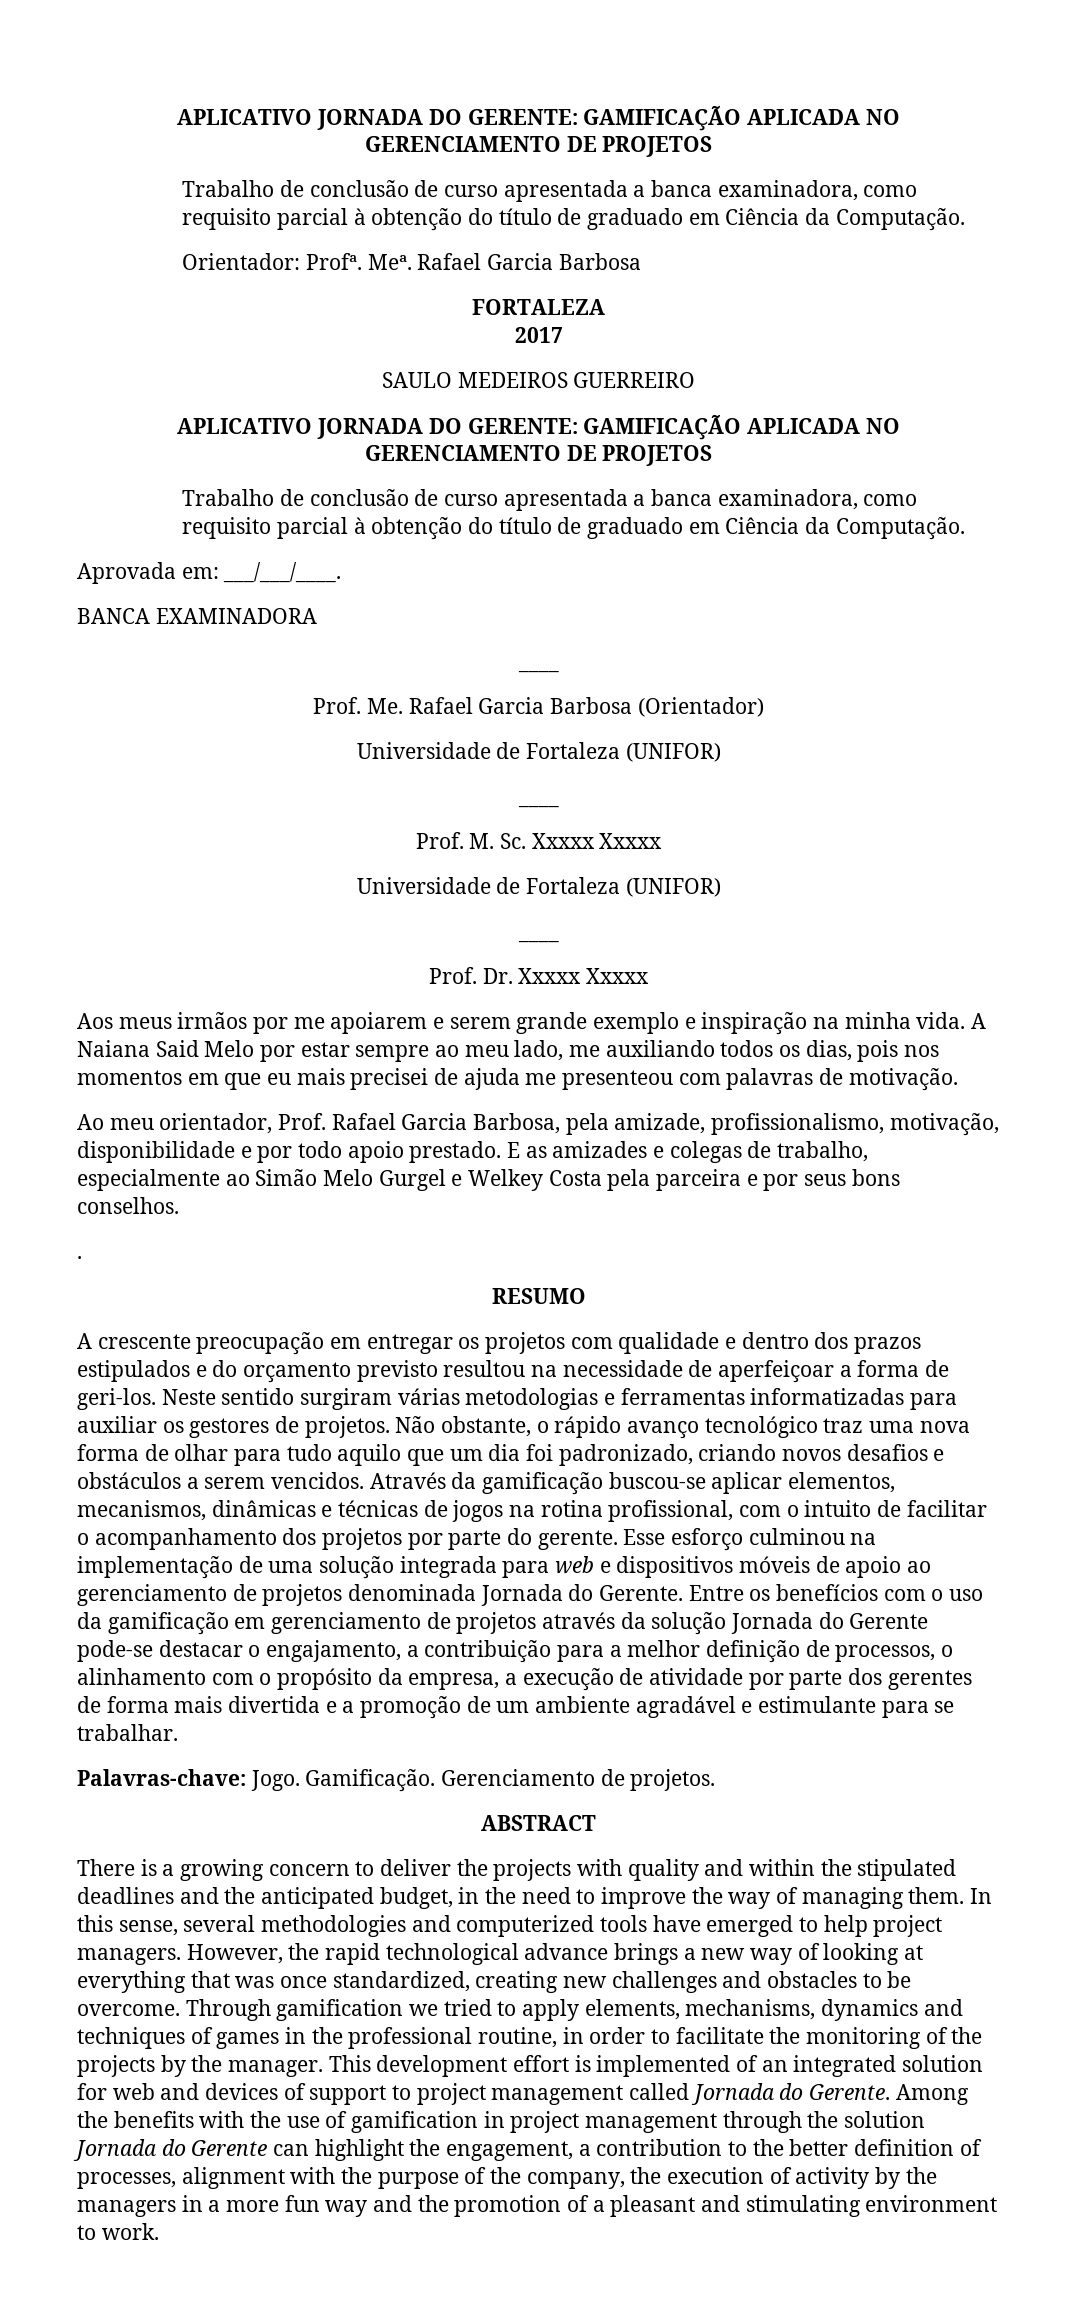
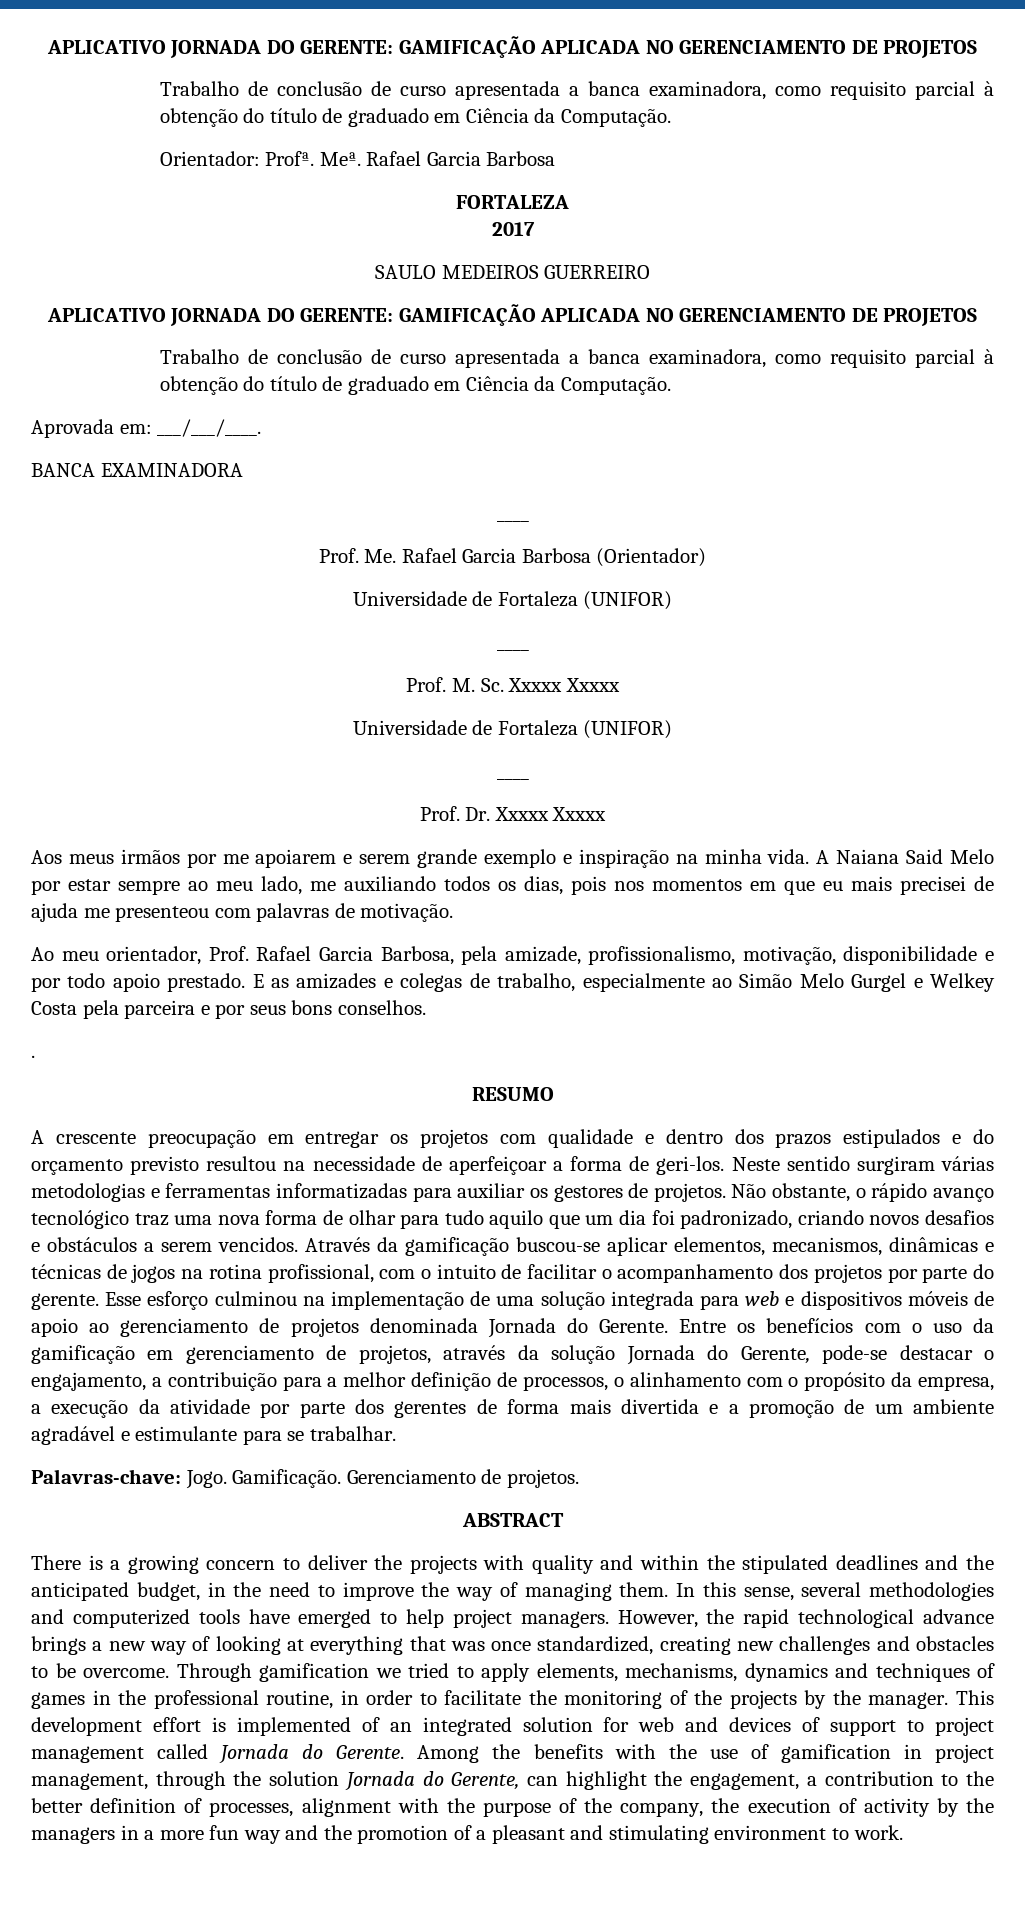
[456,1612,537,1634] projetos -> [358,1345,431,1364] projetos,
[849,1613,929,1629] Gerente -> [740,1346,810,1364] Gerente,
[619,1668,644,1685] de -> [138,1399,160,1414] da
[585,2113,718,2133] management -> [31,1773,148,1790] management,
[191,2140,268,2156] Gerente -> [451,1772,520,1790] Gerente,

